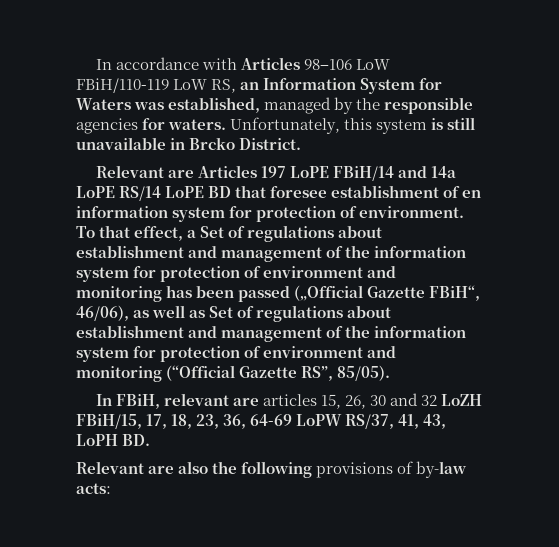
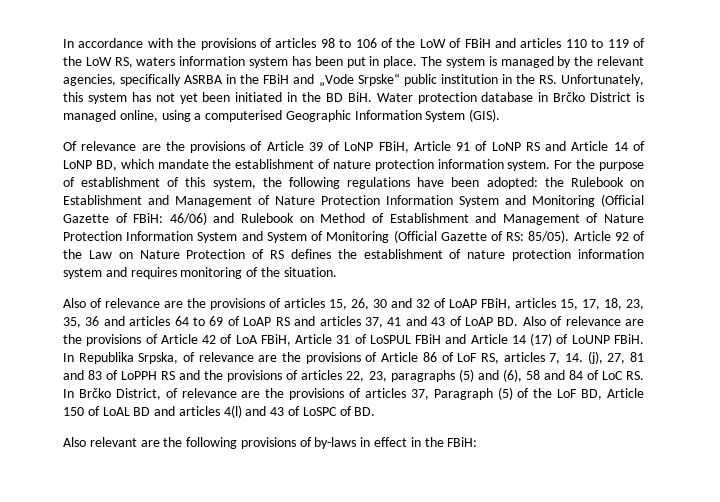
[240,57,390,70] [76,78,443,94] [76,97,474,114] [76,117,476,134] [76,137,302,150] [95,165,456,181] [76,185,482,201] [76,206,465,222] [76,225,383,242] [76,245,467,262] [76,266,397,282] [76,285,481,302] [76,305,392,322] [76,325,467,342] [76,346,397,362] [76,365,391,382] [95,393,259,409] Articles 98–106 LoW FBiH/110-119 LoW RS, an Information System for Waters was established, managed by the responsible agencies for waters. Unfortunately, this system is still unavailable in Brcko District. // Relevant are Articles 197 LoPE FBiH/14 and 14a LoPE RS/14 LoPE BD that foresee establishment of en information system for protection of environment. To that effect, a Set of regulations about establishment and management of the information system for protection of environment and monitoring has been passed („Official Gazette FBiH“, 46/06), as well as Set of regulations about establishment and management of the information system for protection of environment and monitoring (“Official Gazette RS”, 85/05). // In FBiH, relevant are -> [177,38,645,50] [63,56,644,68] [63,73,644,87] [63,92,644,104] [63,109,501,122] [63,141,645,153] [63,159,645,171] [63,177,644,189] [63,194,644,207] [63,212,645,225] [63,230,645,243] [63,249,645,261] [63,267,337,279] [63,298,281,310] the provisions of articles 98 to 106 of the LoW of FBiH and articles 110 to 119 of the LoW RS, waters information system has been put in place. The system is managed by the relevant agencies, specifically ASRBA in the FBiH and „Vode Srpske“ public institution in the RS. Unfortunately, this system has not yet been initiated in the BD BiH. Water protection database in Brčko District is managed online, using a computerised Geographic Information System (GIS). // Of relevance are the provisions of Article 39 of LoNP FBiH, Article 91 of LoNP RS and Article 14 of LoNP BD, which mandate the establishment of nature protection information system. For the purpose of establishment of this system, the following regulations have been adopted: the Rulebook on Establishment and Management of Nature Protection Information System and Monitoring (Official Gazette of FBiH: 46/06) and Rulebook on Method of Establishment and Management of Nature Protection Information System and System of Monitoring (Official Gazette of RS: 85/05). Article 92 of the Law on Nature Protection of RS defines the establishment of nature protection information system and requires monitoring of the situation. // Also of relevance are the provisions of
[441,394,483,406] [76,414,447,429] [76,434,151,446] [76,461,468,478] [76,483,111,494] LoZH FBiH/15, 17, 18, 23, 36, 64-69 LoPW RS/37, 41, 43, LoPH BD. // Relevant are also the following provisions of by-law acts: -> [434,298,644,310] [63,316,644,328] [63,333,644,346] [63,351,644,364] [63,369,644,382] [63,387,644,400] [63,405,376,418] [63,437,478,449] of LoAP FBiH, articles 15, 17, 18, 23, 35, 36 and articles 64 to 69 of LoAP RS and articles 37, 41 and 43 of LoAP BD. Also of relevance are the provisions of Article 42 of LoA FBiH, Article 31 of LoSPUL FBiH and Article 14 (17) of LoUNP FBiH. In Republika Srpska, of relevance are the provisions of Article 86 of LoF RS, articles 7, 14. (j), 27, 81 and 83 of LoPPH RS and the provisions of articles 22, 23, paragraphs (5) and (6), 58 and 84 of LoC RS. In Brčko District, of relevance are the provisions of articles 37, Paragraph (5) of the LoF BD, Article 150 of LoAL BD and articles 4(l) and 43 of LoSPC of BD. // Also relevant are the following provisions of by-laws in effect in the FBiH:

